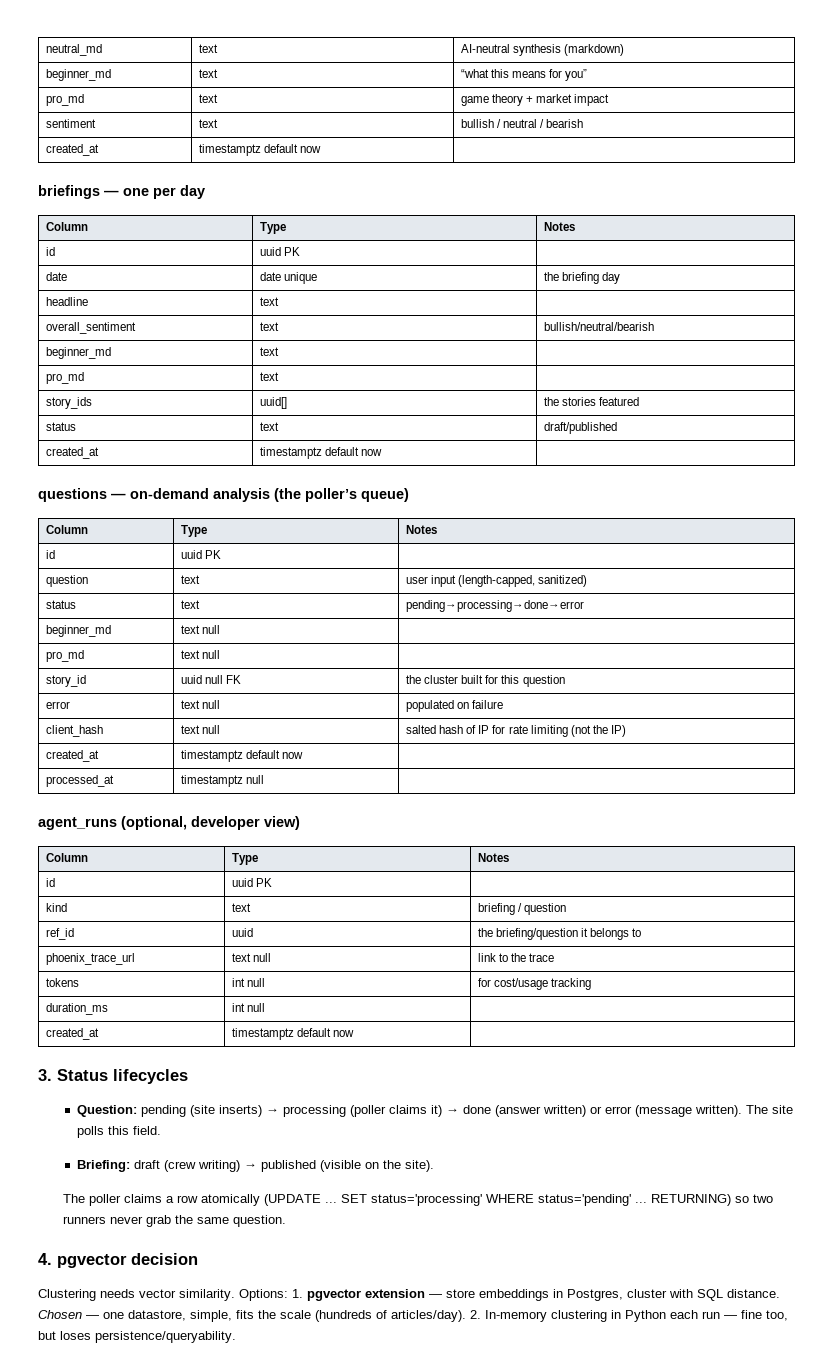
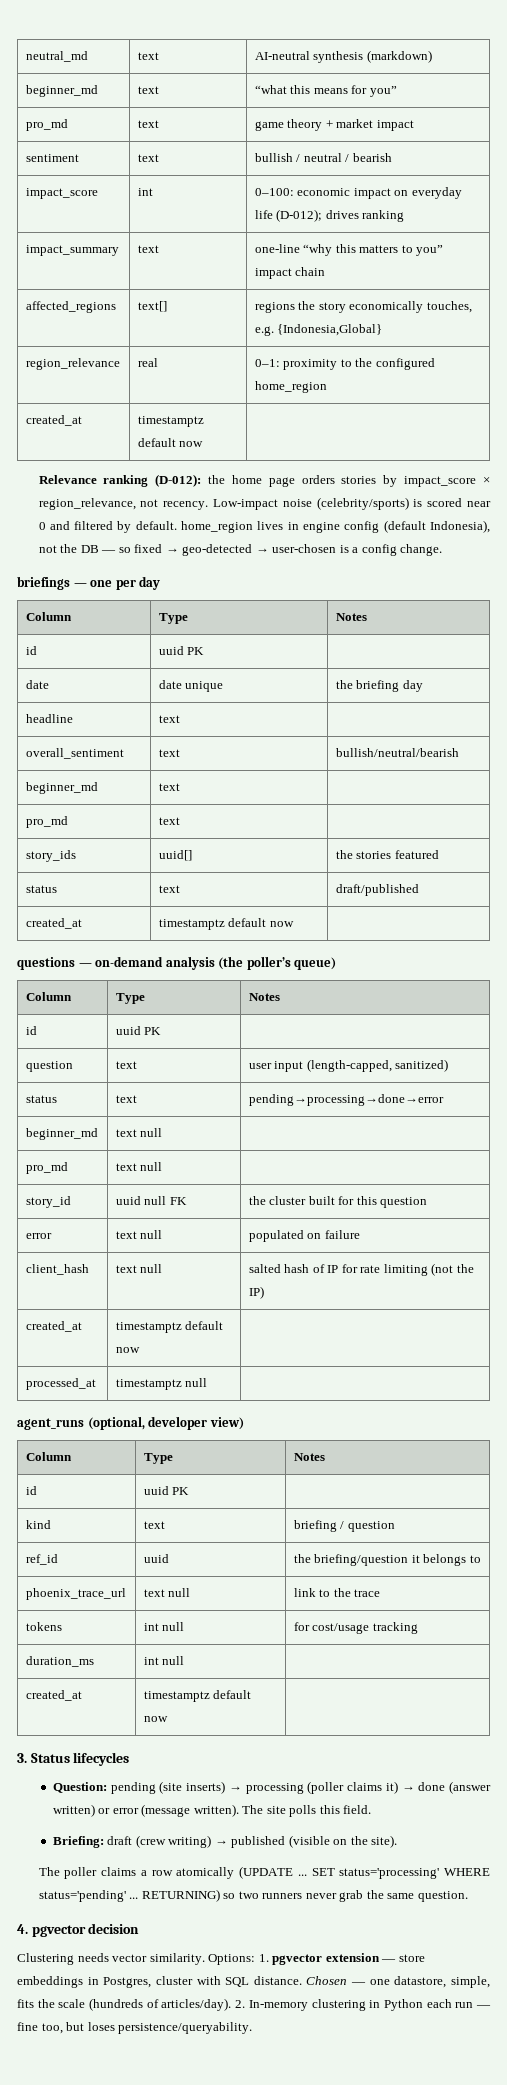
[46,144,100,156] [199,144,322,156] created_at | timestamptz default now | -> [25,188,98,199] [137,188,153,196] [254,187,462,199] [254,209,405,222] [25,245,119,256] [137,245,159,253] [254,244,444,256] [254,267,326,279] [25,301,116,313] [137,301,167,312] [254,301,472,313] [254,324,383,336] [25,358,120,370] [137,358,158,367] [254,358,435,370] [254,381,327,393] [25,415,82,426] [137,416,204,427] [137,438,204,447] [38,474,490,487] [38,497,491,510] [38,520,491,533] [38,544,443,556] impact_score | int | 0–100: economic impact on everyday life (D-012); drives ranking // impact_summary | text | one-line “why this matters to you” impact chain // affected_regions | text[] | regions the story economically touches, e.g. {Indonesia,Global} // region_relevance | real | 0–1: proximity to the configured home_region // created_at | timestamptz default now | // Relevance ranking (D-012): the home page orders stories by impact_score × region_relevance, not recency. Low-impact noise (celebrity/sports) is scored near 0 and filtered by default. home_region lives in engine config (default Indonesia), not the DB — so fixed → geo-detected → user-chosen is a config change.

